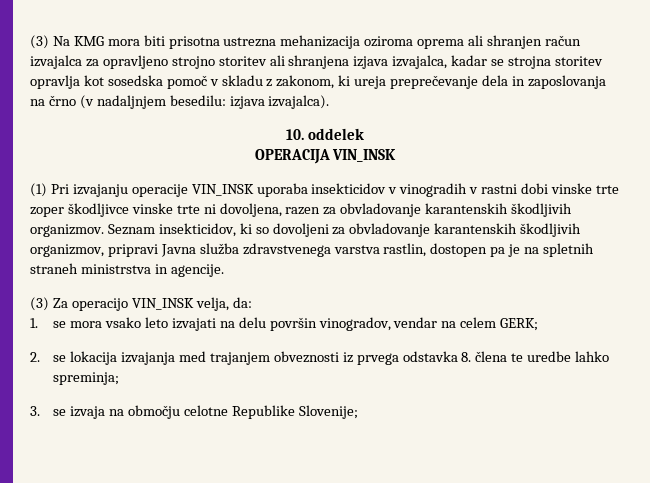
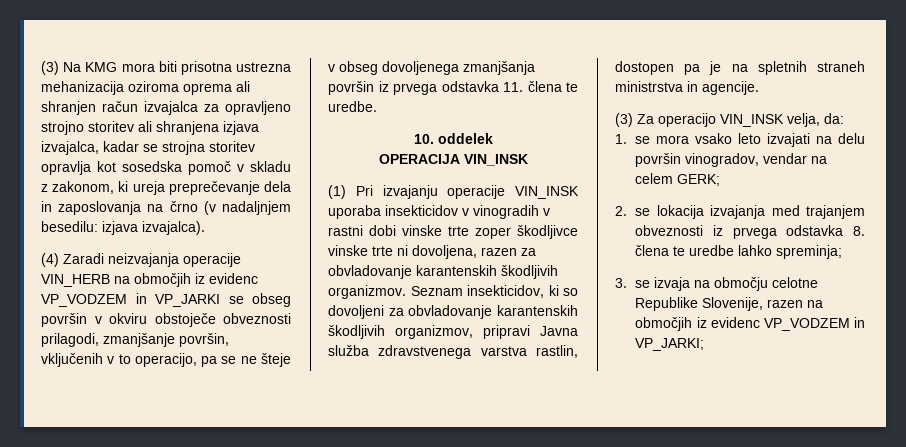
(330, 102) none -> [41,253,241,267] [41,273,258,287] [41,293,291,307] [41,313,291,327] [41,333,229,347] [41,353,291,367] [328,61,535,75] [328,81,578,95] [328,101,377,112] // (4) Zaradi neizvajanja operacije VIN_HERB na območjih iz evidenc VP_VODZEM in VP_JARKI se obseg površin v okviru obstoječe obveznosti prilagodi, zmanjšanje površin, vključenih v to operacijo, pa se ne šteje v obseg dovoljenega zmanjšanja površin iz prvega odstavka 11. člena te uredbe.
[298,405,358,419] Slovenije; -> [702,297,824,311] [635,317,865,331] [635,338,705,351] Slovenije, razen na območjih iz evidenc VP_VODZEM in VP_JARKI;

